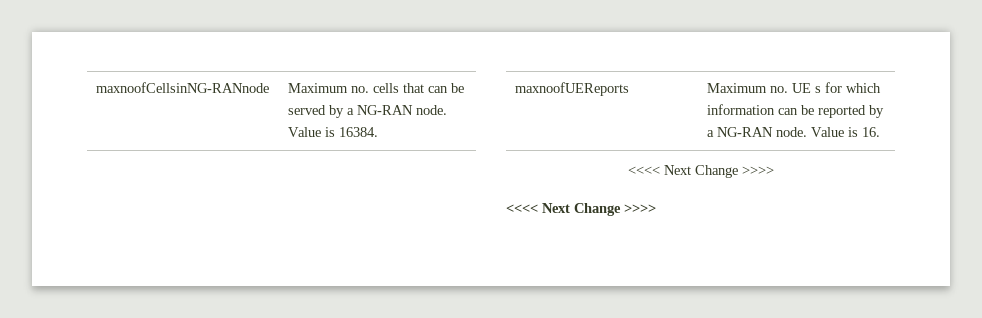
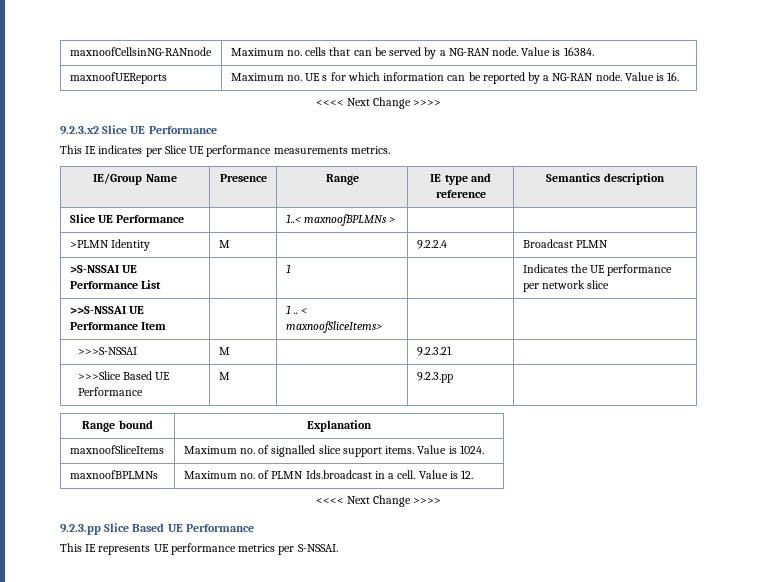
[506,203,656,216] <<<< Next Change >>>> -> [60,125,217,135] [60,145,390,157] [93,173,177,185] [219,174,267,182] [325,174,359,185] [430,173,491,185] [435,190,486,198] [546,173,665,185] [69,214,185,223] [285,214,396,226] [69,239,150,251] [218,240,230,248] [416,240,447,249] [522,239,608,248] [69,265,137,273] [69,280,161,289] [285,264,291,273] [522,264,673,276] [522,280,610,292] [69,306,144,314] [69,322,166,330] [285,305,308,314] [285,321,382,333] [77,347,137,355] [218,347,230,355] [416,346,452,356] [77,371,171,380] [77,387,143,396] [218,372,230,380] [416,372,453,383] [82,420,153,432] [307,420,372,432] [69,445,164,454] [183,445,484,457] [69,470,158,479] [183,470,473,479] [315,495,442,507] [60,523,254,535] [60,543,338,555] 9.2.3.x2 Slice UE Performance // This IE indicates per Slice UE performance measurements metrics. // IE/Group Name | Presence | Range | IE type and reference | Semantics description // Slice UE Performance | | 1..< maxnoofBPLMNs > | | // >PLMN Identity | M | | 9.2.2.4 | Broadcast PLMN // >S-NSSAI UE Performance List | | 1 | | Indicates the UE performance per network slice // >>S-NSSAI UE Performance Item | | 1 .. < maxnoofSliceItems> | | // >>>S-NSSAI | M | | 9.2.3.21 | // >>>Slice Based UE Performance | M | | 9.2.3.pp | // Range bound | Explanation // maxnoofSliceItems | Maximum no. of signalled slice support items. Value is 1024. // maxnoofBPLMNs | Maximum no. of PLMN Ids.broadcast in a cell. Value is 12. // <<<< Next Change >>>> // 9.2.3.pp Slice Based UE Performance // This IE represents UE performance metrics per S-NSSAI.

